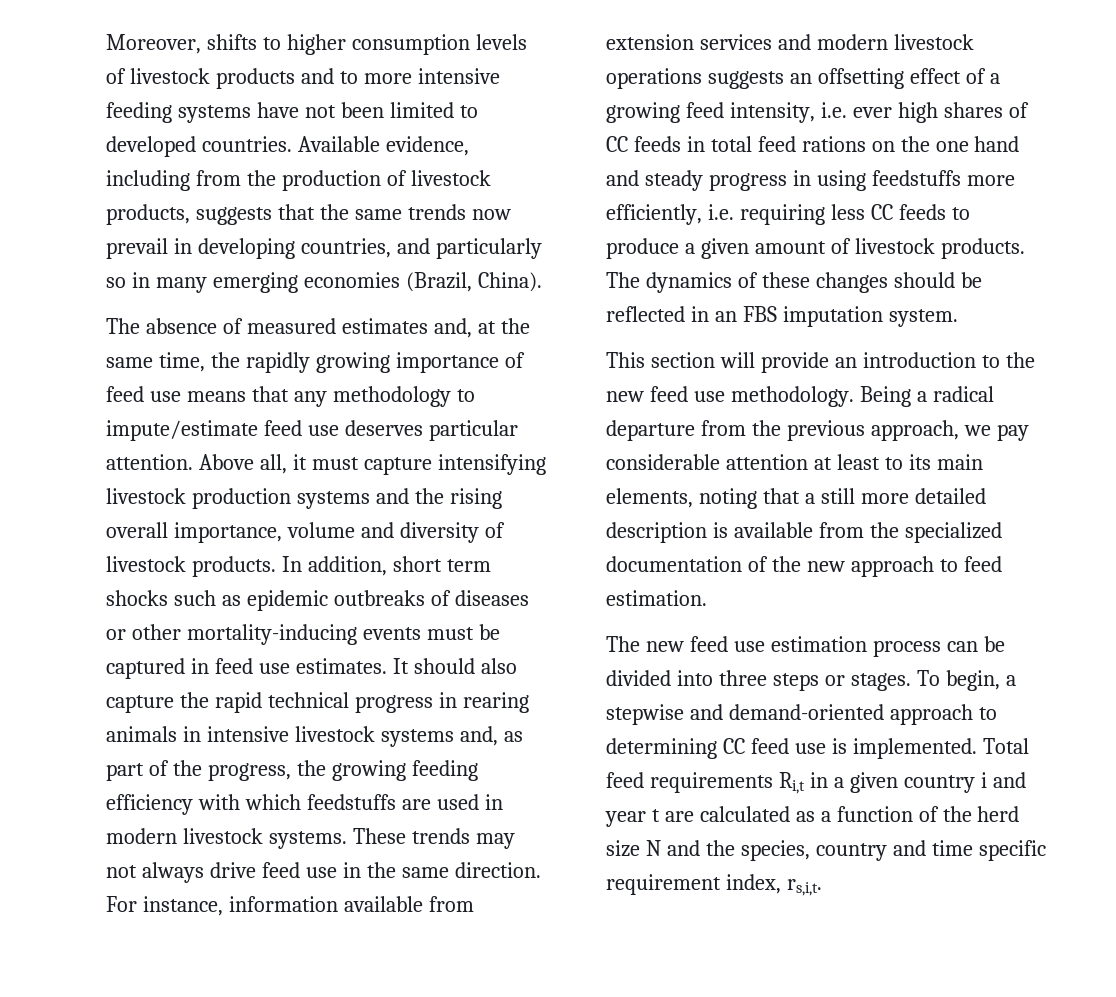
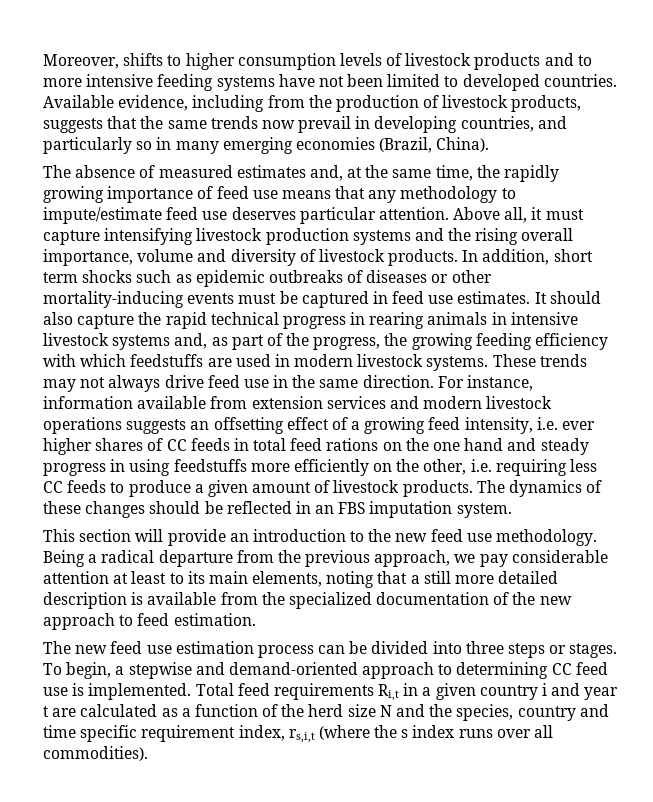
[897,102,938,123] high -> [43,438,92,455] higher
[606,204,702,225] efficiently, -> [293,459,467,476] efficiently on the other,
[786,879,822,896] rs,i,t. -> [288,725,554,743] [43,746,148,761] rs,i,t (where the s index runs over all commodities).

